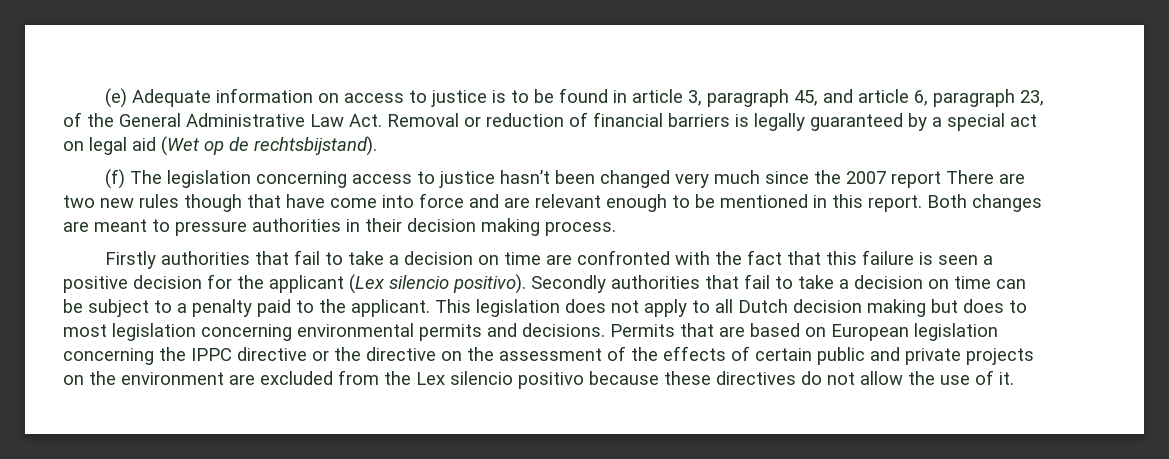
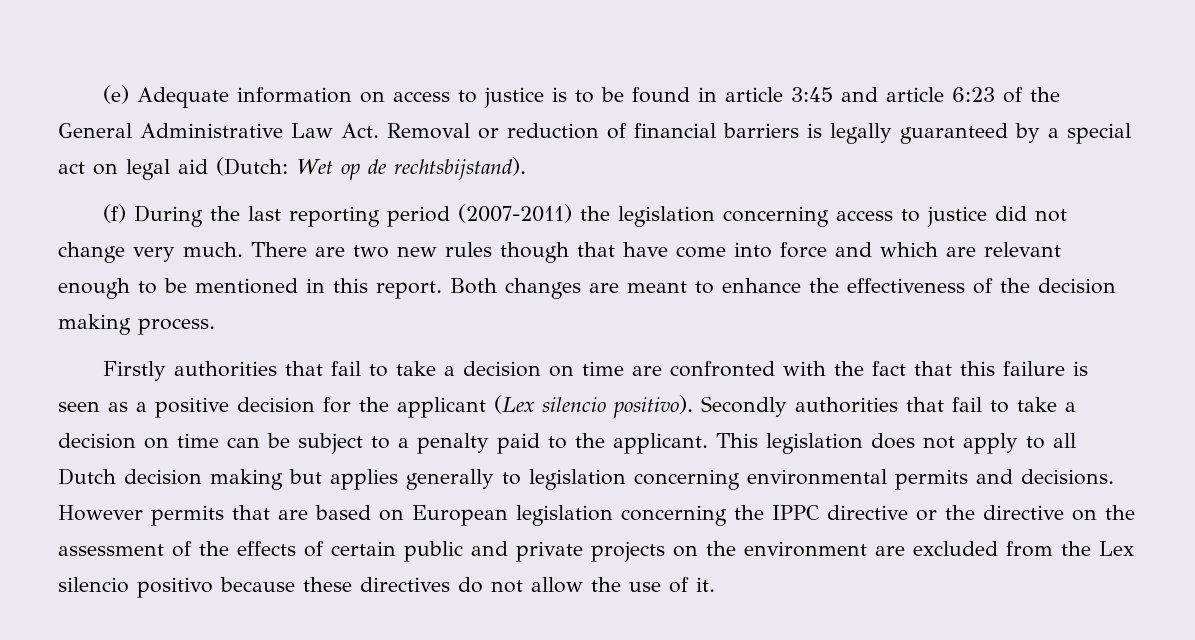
[688,89,1045,107] 3, paragraph 45, and article 6, paragraph 23, -> [791,87,996,102] 3:45 and article 6:23
[161,136,199,156] (Wet -> [216,157,333,176] (Dutch: Wet
[130,170,163,184] The -> [134,204,611,227] During the last reporting period (2007-2011) the
[500,170,942,188] hasn’t been changed very much since the 2007 report -> [995,206,1068,222] [58,242,243,263] did not change very much.
(499, 201) none -> [880,242,938,257] which
[175,218,402,236] pressure authorities in their -> [722,278,1030,294] enhance the effectiveness of the
(979, 260) none -> [108,402,128,412] as
[963,299,1027,313] [63,324,107,337] does to most -> [330,469,521,490] applies generally to
[610,324,675,337] Permits -> [58,505,224,526] However permits

